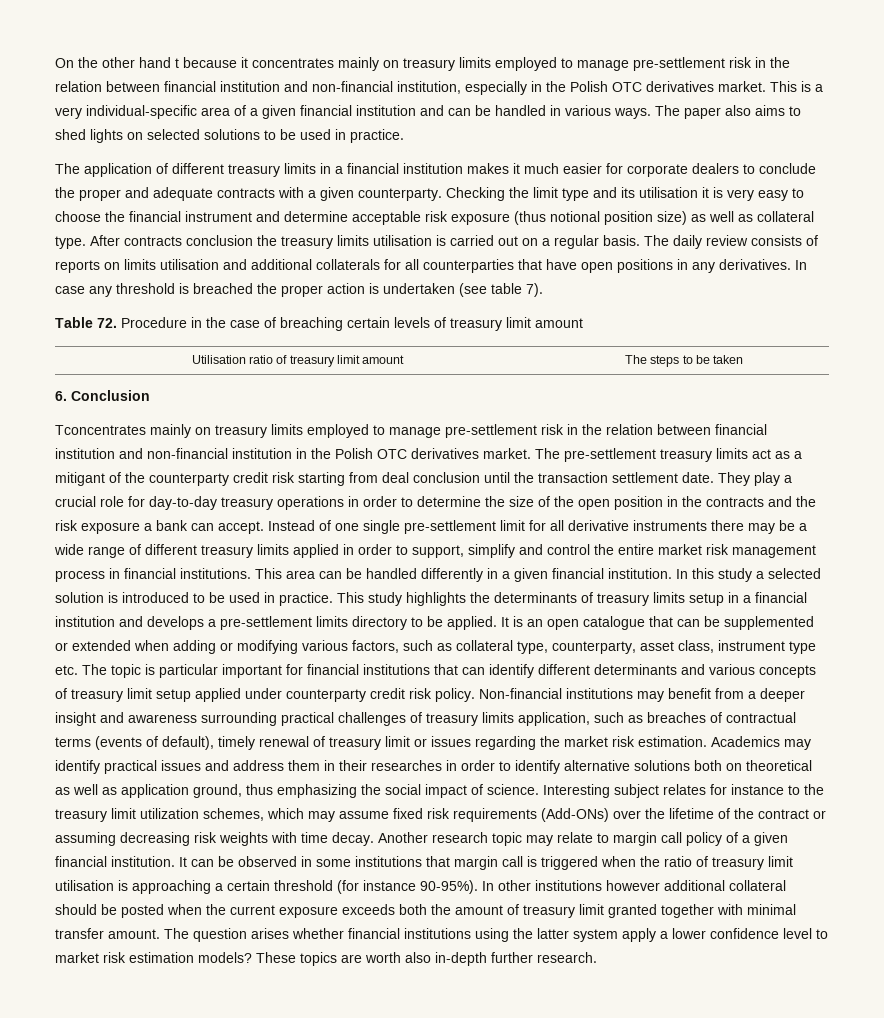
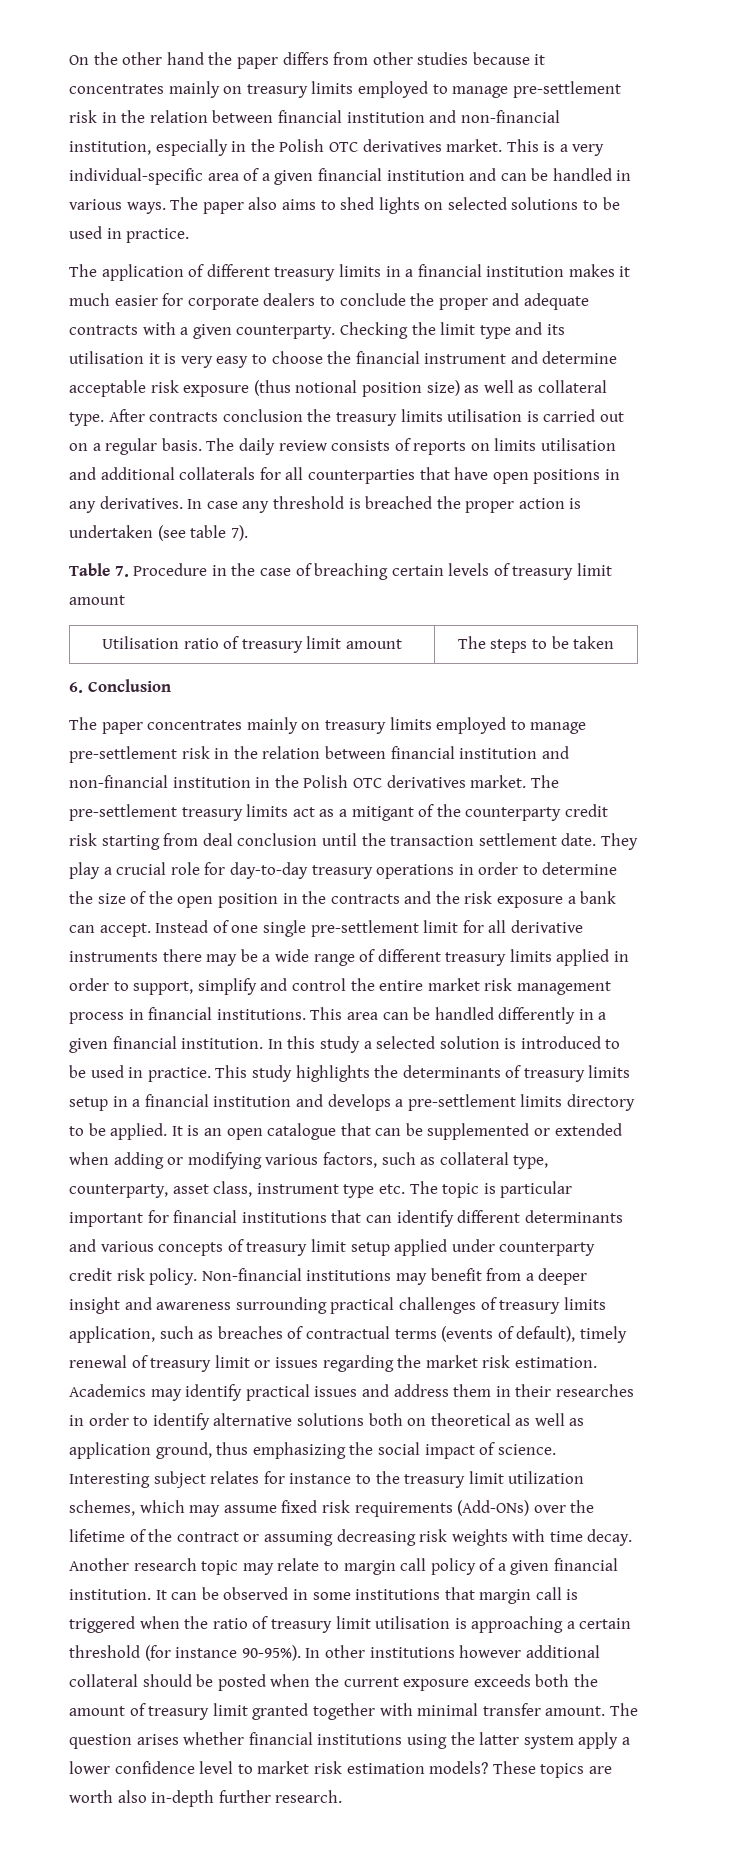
[175,58,179,68] t -> [208,52,469,69] the paper differs from other studies
[97,318,117,328] 72. -> [114,566,129,577] 7.
[55,425,146,435] Tconcentrates -> [69,717,243,734] The paper concentrates

